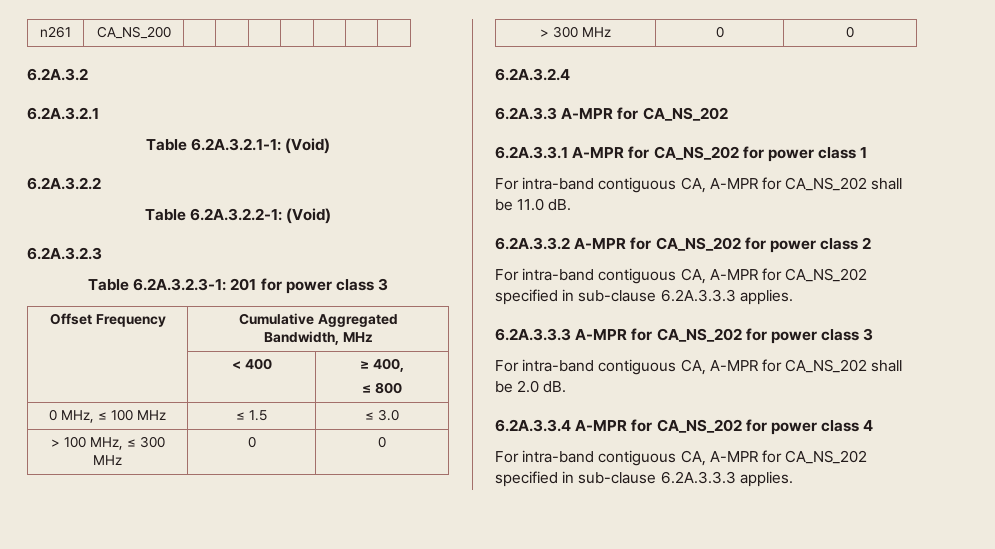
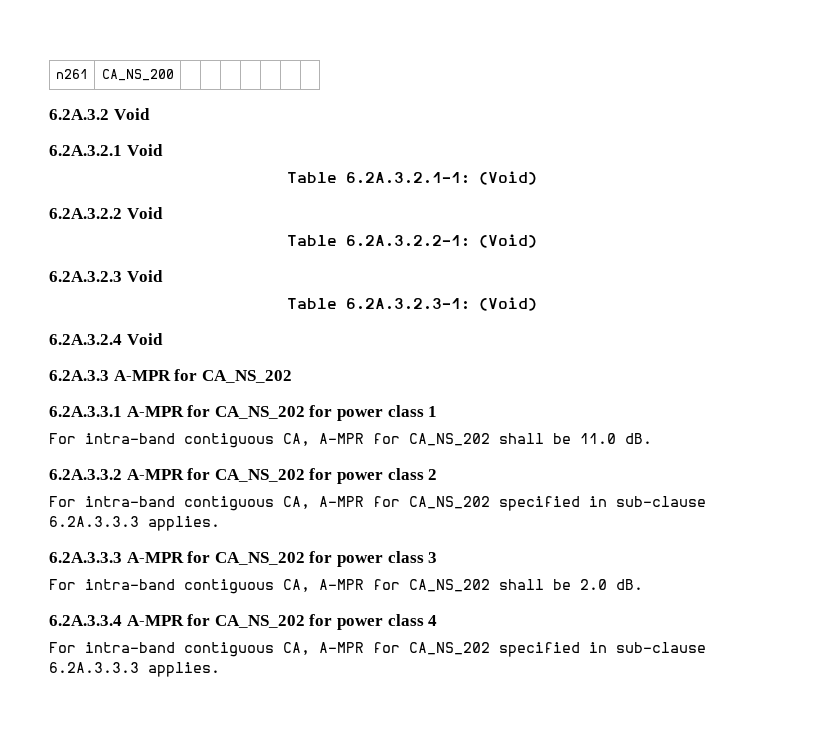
(88, 74) none -> [113,108,150,120] Void
(99, 113) none -> [126,144,163,156] Void
(101, 183) none -> [126,207,163,219] Void
(102, 253) none -> [126,270,163,282] Void
[230,278,389,294] [49,313,166,327] [238,313,398,327] [263,331,373,345] [231,358,272,370] [360,358,404,372] [362,382,402,394] [49,409,166,423] [235,410,267,421] [365,409,399,421] [50,436,165,450] [93,455,122,465] [247,436,256,448] [378,436,386,448] [540,26,611,38] [715,26,724,38] [846,26,854,38] 201 for power class 3 // Offset Frequency | Cumulative Aggregated Bandwidth, MHz // | < 400 | ≥ 400, // ≤ 800 // 0 MHz, ≤ 100 MHz | ≤ 1.5 | ≤ 3.0 // > 100 MHz, ≤ 300 MHz | 0 | 0 // > 300 MHz | 0 | 0 -> [479,297,537,311] (Void)
(570, 74) none -> [126,333,163,345] Void

